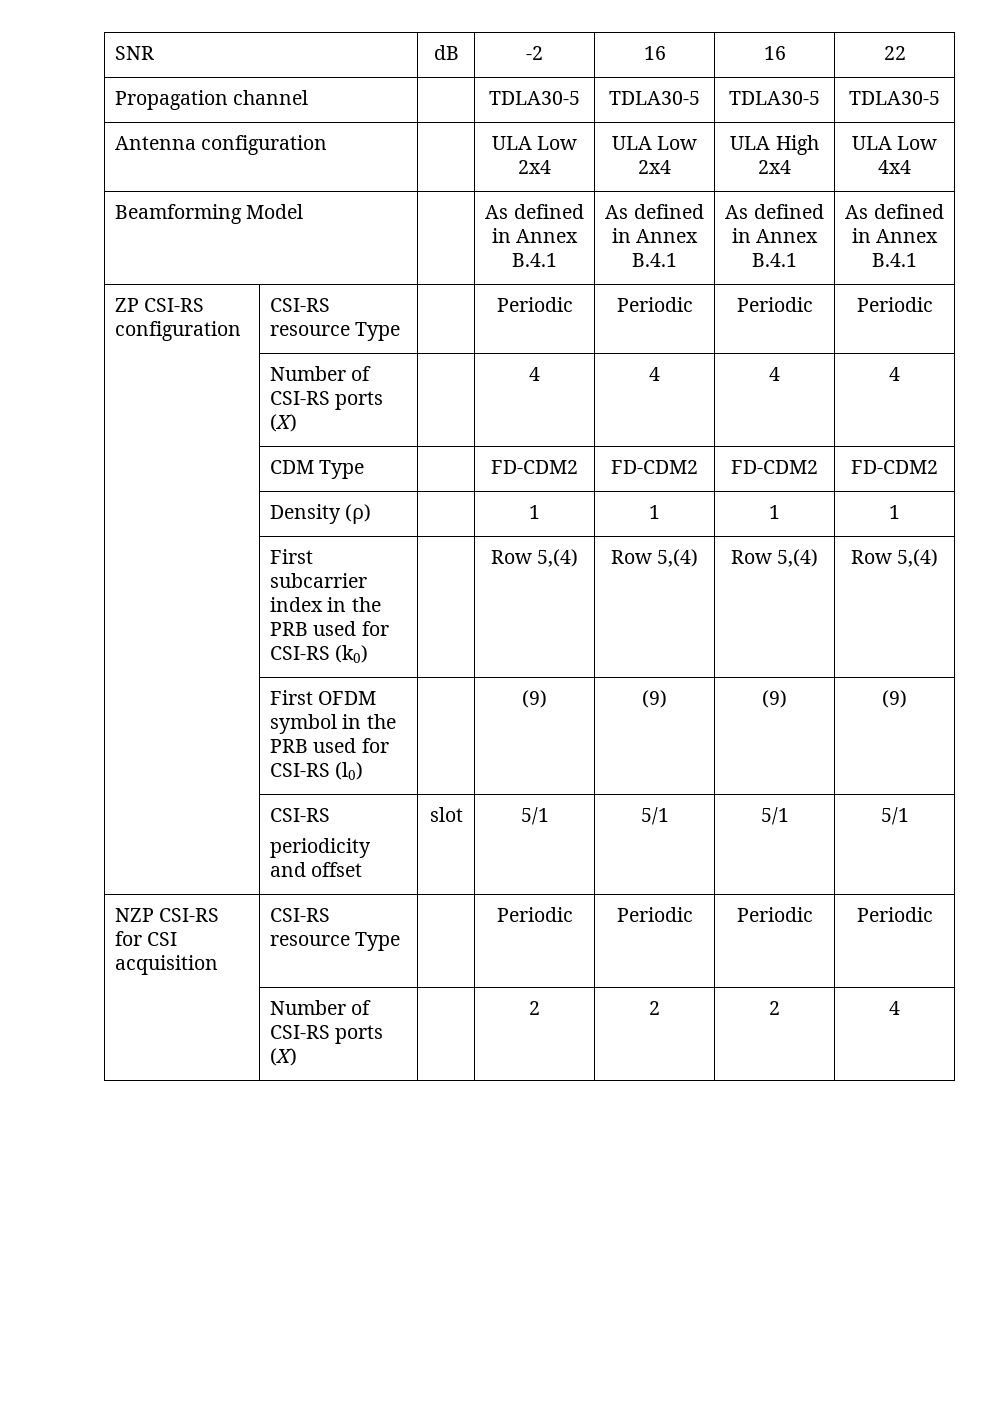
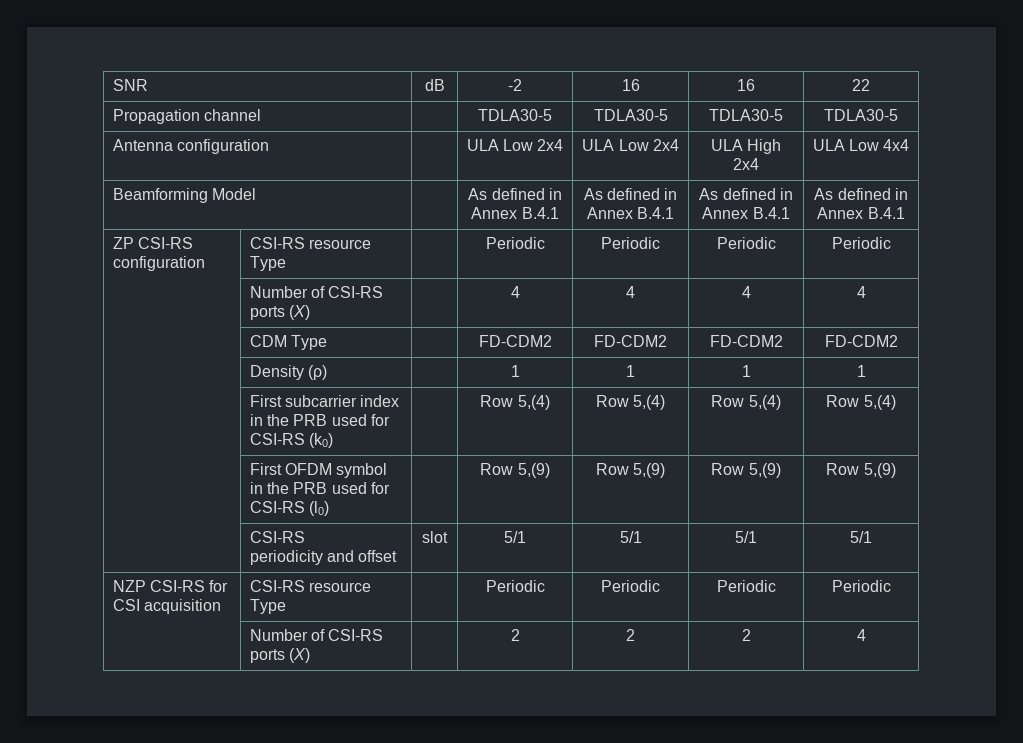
[522,690,547,708] [642,690,667,708] [762,690,787,708] [882,690,907,708] (9) | (9) | (9) | (9) -> [480,463,550,478] [595,463,666,478] [711,463,781,478] [826,463,896,478] Row 5,(9) | Row 5,(9) | Row 5,(9) | Row 5,(9)

